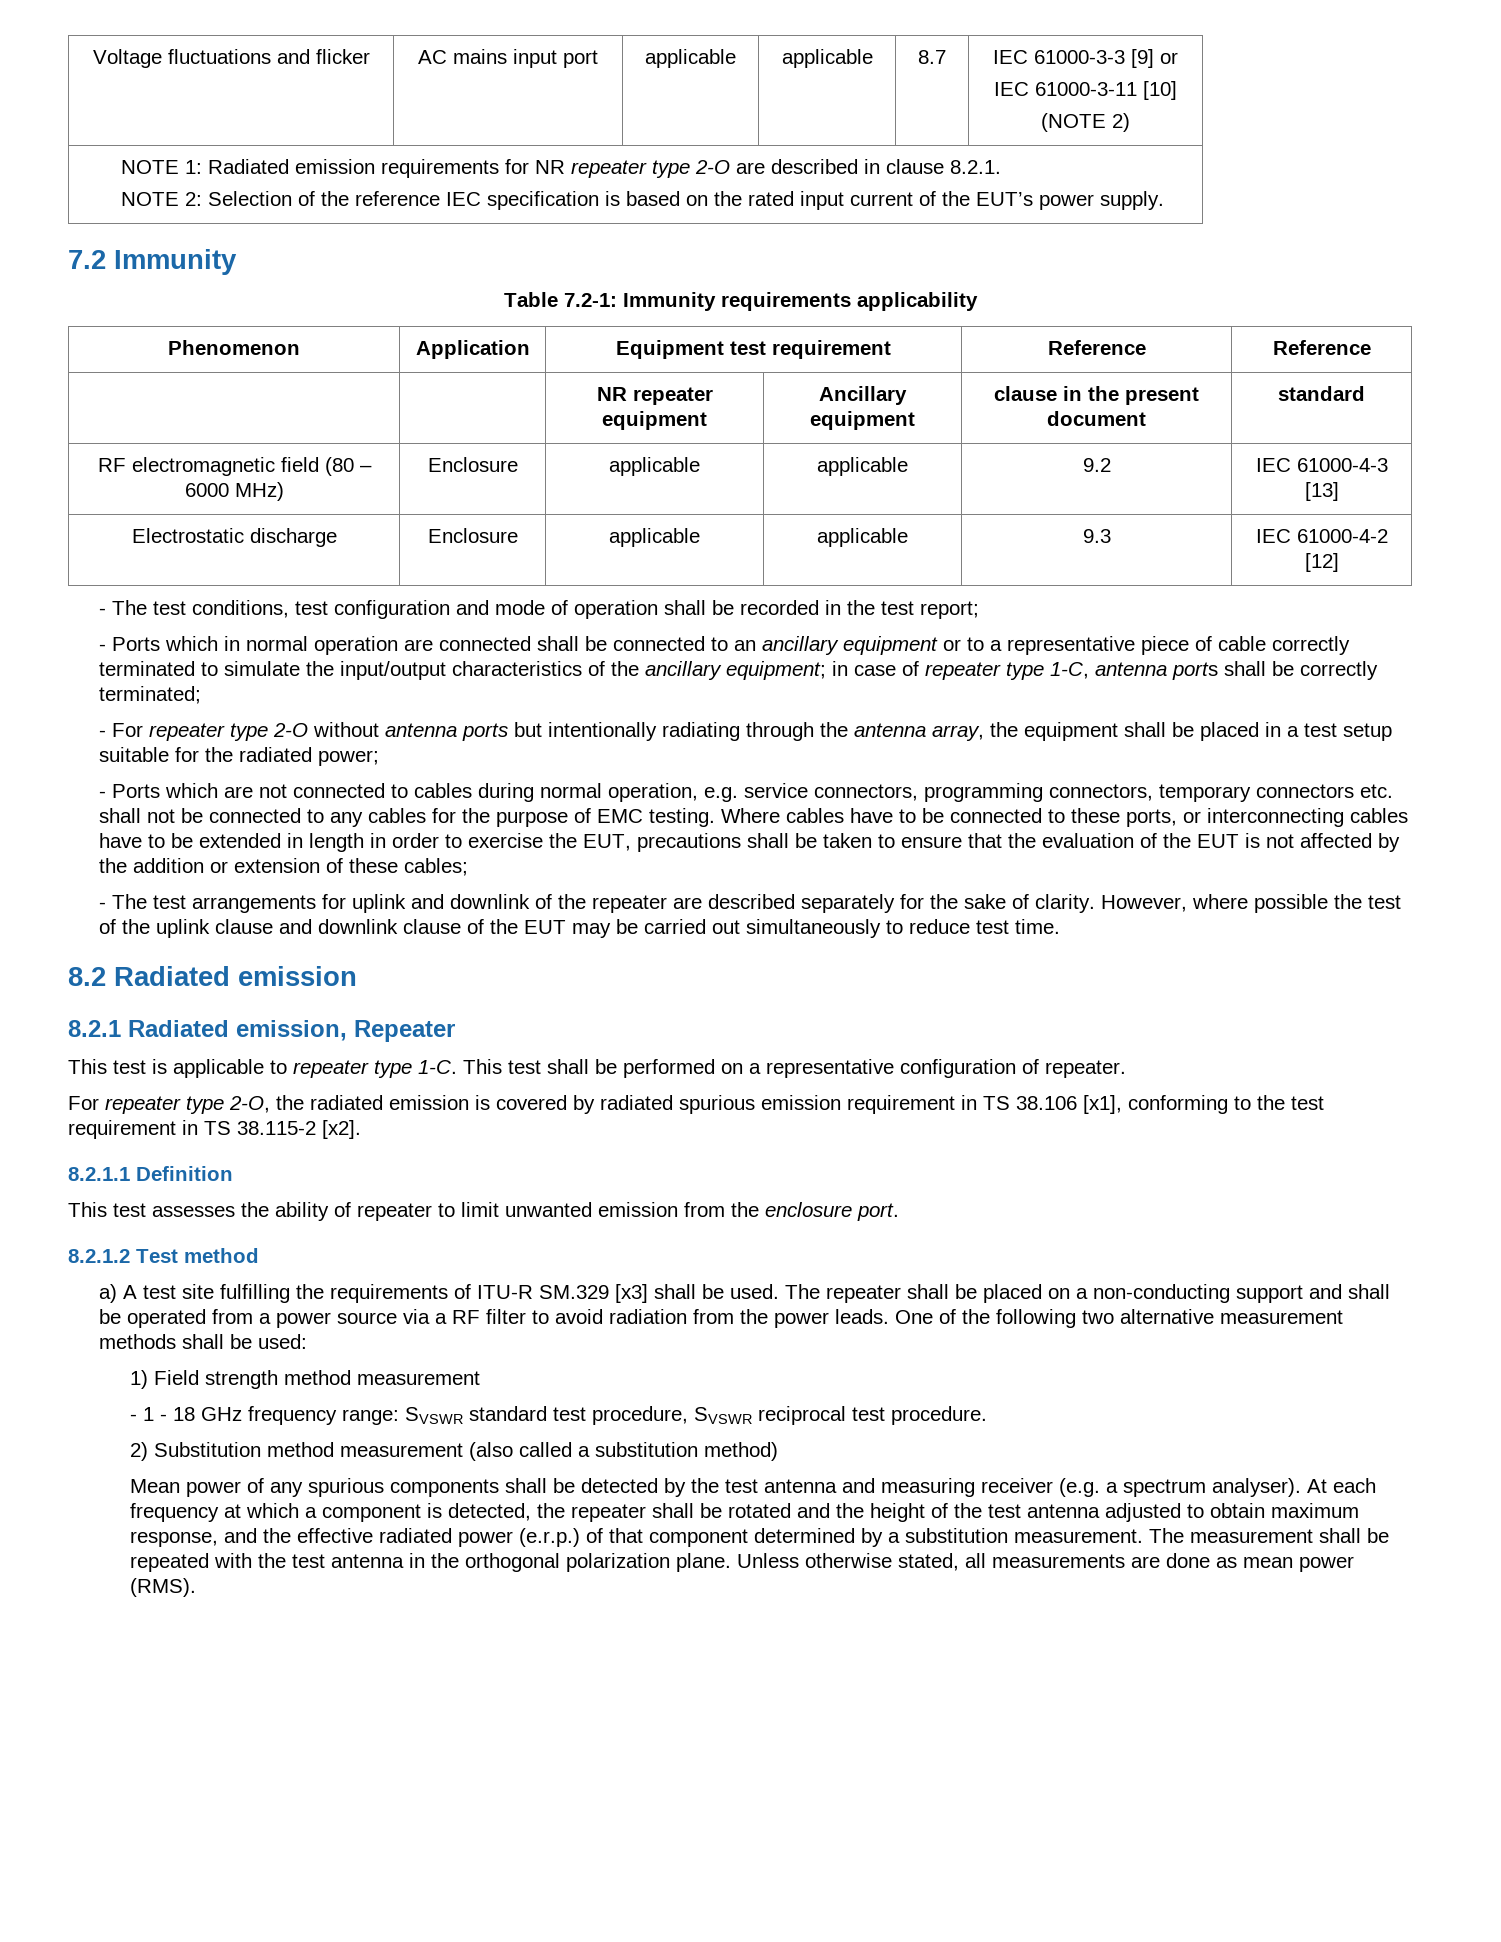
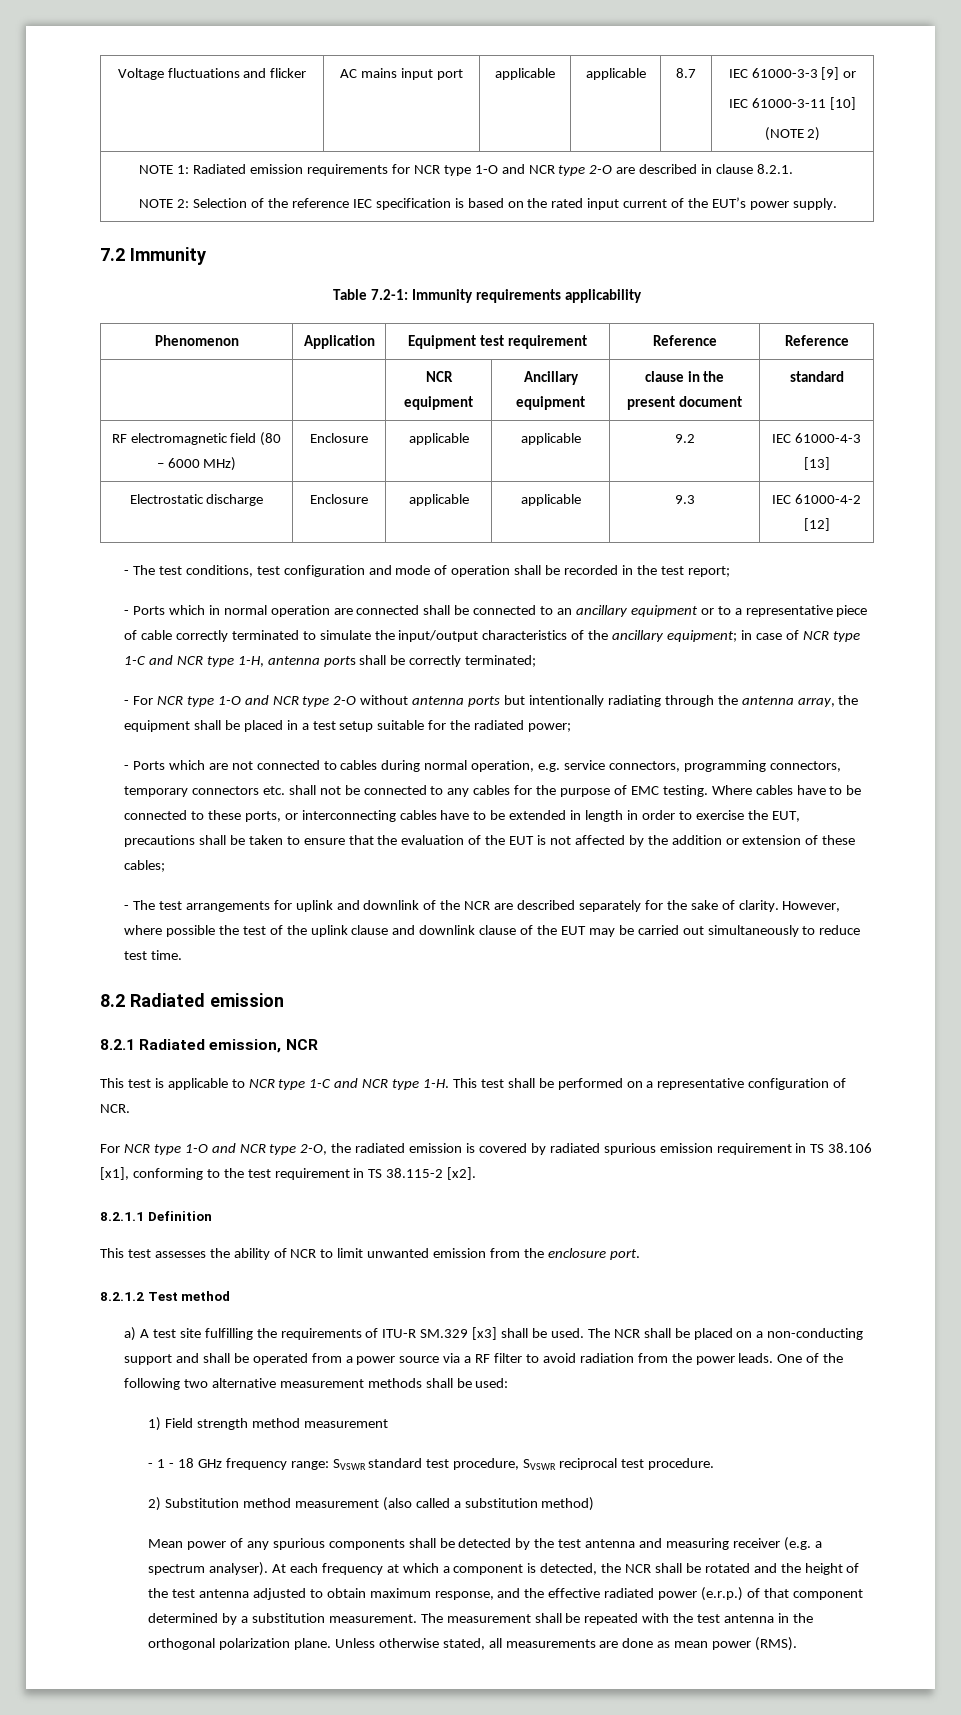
[534,160,647,178] NR repeater -> [413,164,555,176] NCR type 1-O and NCR
[596,387,713,405] NR repeater -> [425,371,453,382] NCR
[924,662,1089,680] repeater type 1-C, -> [802,631,860,642] [124,655,264,667] NCR type 1-C and NCR type 1-H,
[148,723,225,741] repeater -> [156,695,299,707] NCR type 1-O and NCR
[591,895,667,913] repeater -> [464,901,491,910] NCR
[354,1020,455,1042] Repeater -> [285,1039,318,1050] NCR
[293,1060,457,1078] repeater type 1-C. -> [248,1078,450,1090] NCR type 1-C and NCR type 1-H.
[1045,1060,1126,1078] [68,1096,181,1114] repeater. // For repeater -> [100,1104,130,1113] [100,1143,266,1155] NCR. // For NCR type 1-O and NCR
[357,1203,432,1221] repeater -> [290,1249,317,1258] NCR
[825,1285,901,1303] repeater -> [613,1329,640,1338] NCR
[570,1504,646,1522] repeater -> [625,1564,652,1573] NCR

